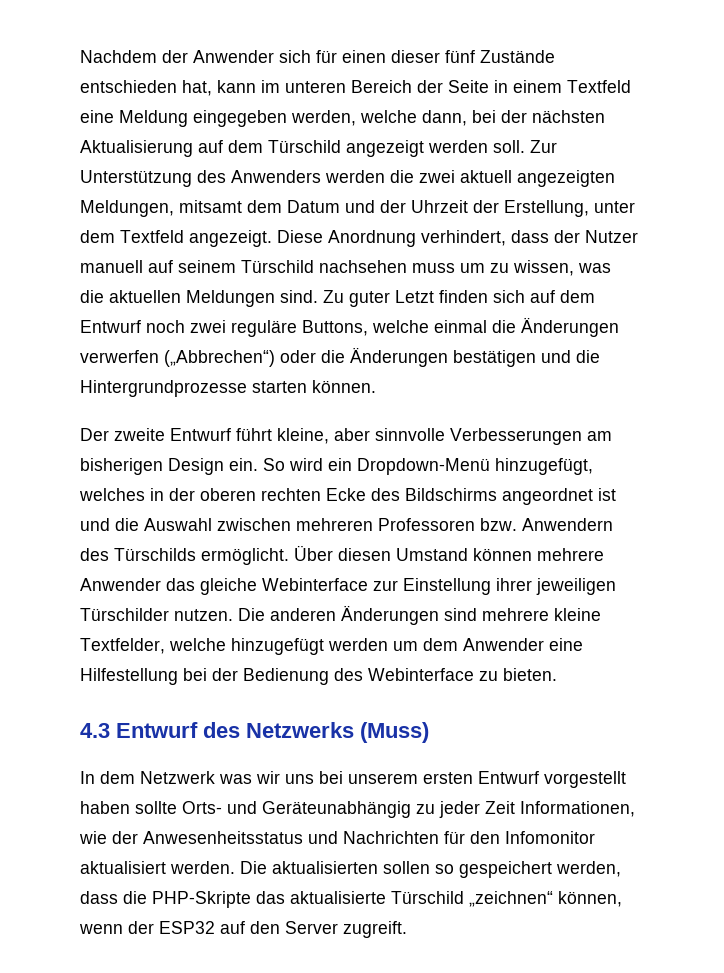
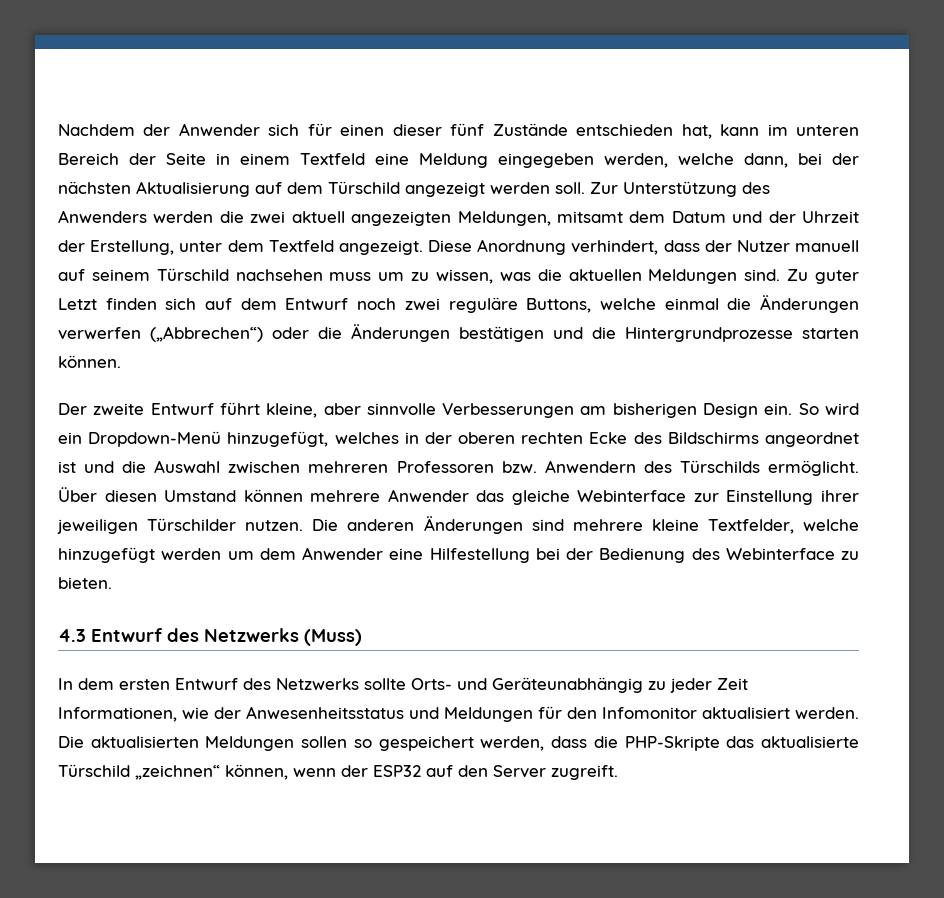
[140,771,626,788] [80,801,130,814] Netzwerk was wir uns bei unserem ersten Entwurf vorgestellt haben -> [119,678,359,690] ersten Entwurf des Netzwerks
[343,831,439,844] Nachrichten -> [444,707,533,722] Meldungen
(378, 867) none -> [205,736,295,751] Meldungen

